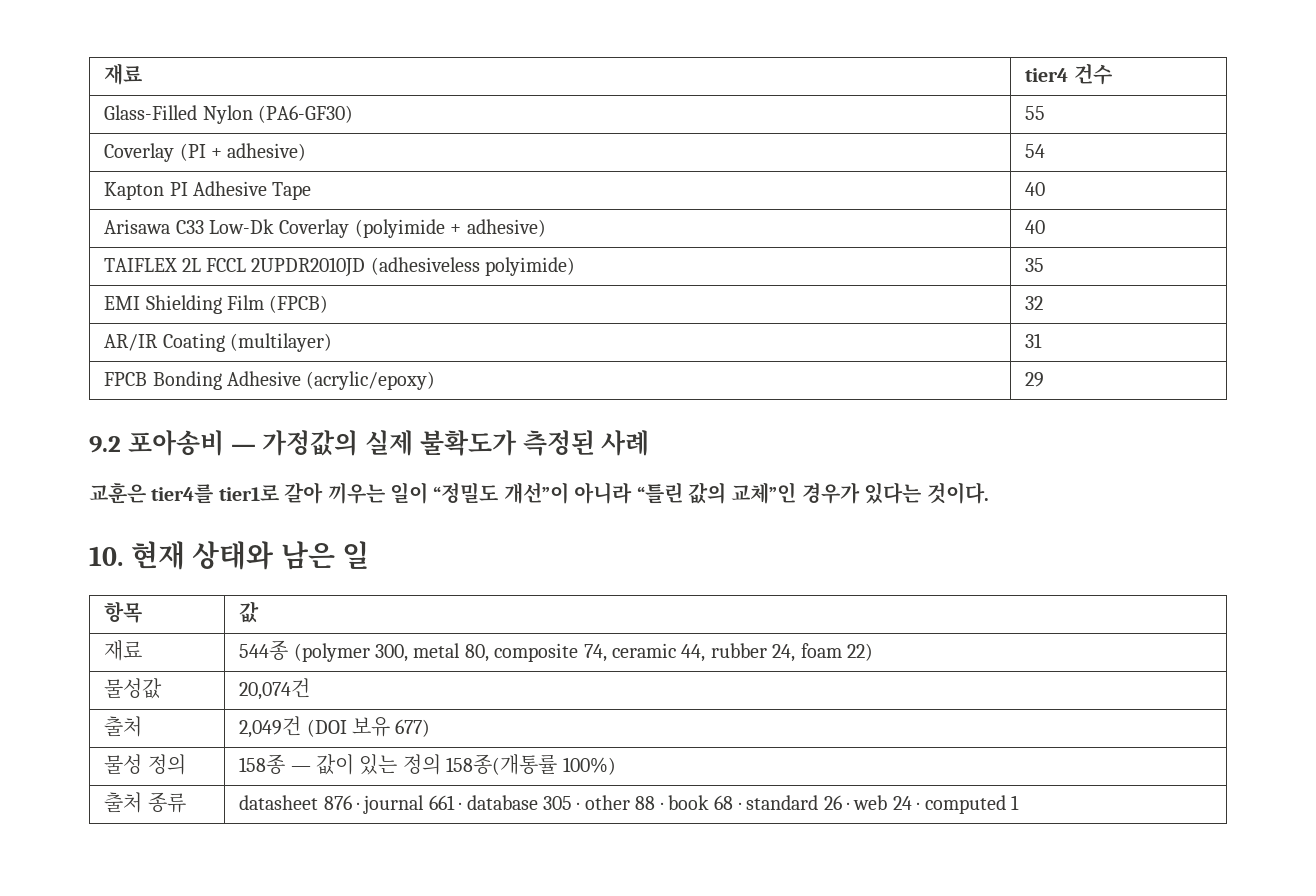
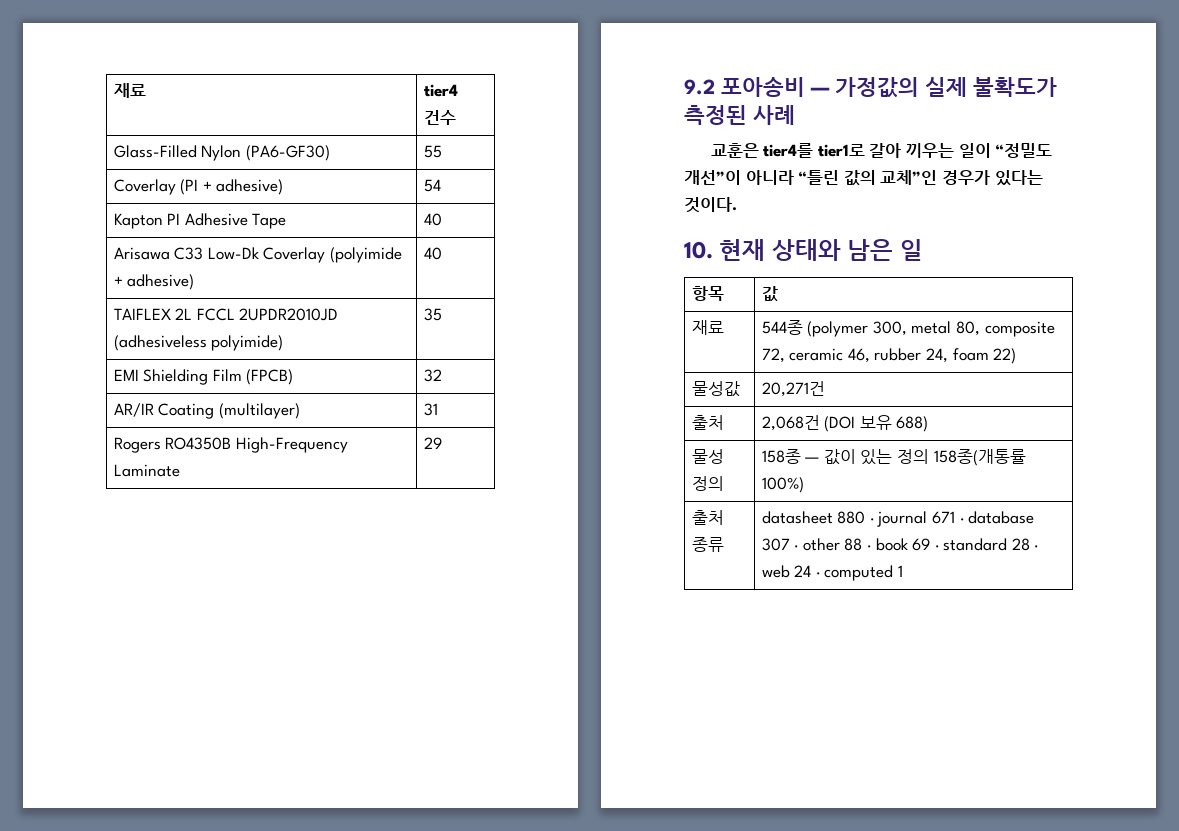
[104,371,436,390] FPCB Bonding Adhesive (acrylic/epoxy) -> [113,437,348,453] [113,464,180,477] Rogers RO4350B High-Frequency Laminate
[583,643,706,662] 74, ceramic 44, -> [761,348,870,363] 72, ceramic 46,
[239,678,311,700] 20,074건 -> [761,381,825,397] 20,271건
[239,716,302,738] 2,049건 -> [761,415,820,431] 2,068건
[395,719,431,737] 677) -> [896,416,929,432] 688)
[323,795,352,810] 876 -> [837,511,866,524] 880
[428,795,455,810] 661 -> [931,511,955,524] 671
[543,796,573,810] 305 -> [761,538,790,551] 307
[714,795,734,810] 68 -> [912,538,931,551] 69
[823,795,842,810] 26 -> [1011,538,1030,551] 28

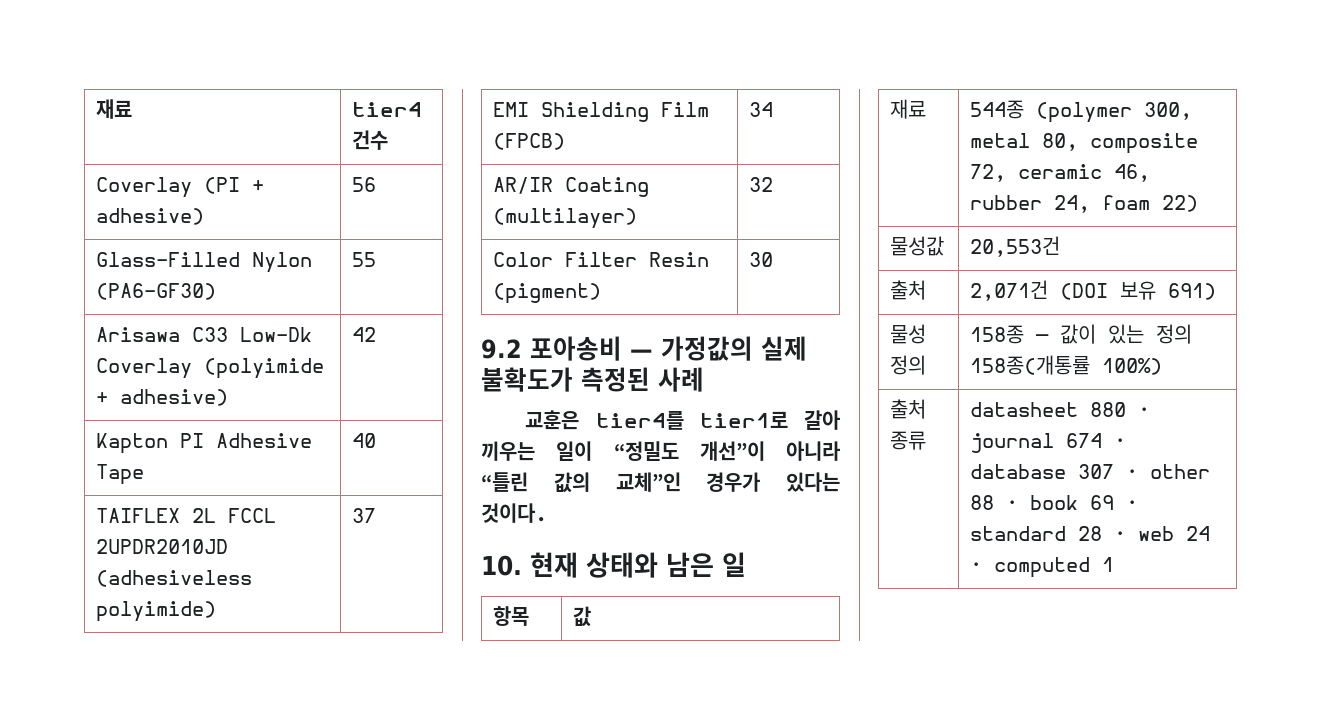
(456, 117) none -> [95,177,264,198] [95,208,204,225] [351,177,376,192] // Coverlay (PI + adhesive) | 56
[113,179,284,195] [423,179,441,192] [113,213,287,229] [423,213,442,226] // Coverlay (PI + adhesive) | 54 // Kapton PI Adhesive Tape | 40 -> (376, 259) none
(195, 282) none -> [351,327,376,342] [95,433,312,454] [95,464,144,485] | 42 // Kapton PI Adhesive Tape
[423,308,442,321] 35 -> [351,508,376,523] 37
[423,369,442,382] 32 -> [748,102,773,117] 34
[423,403,438,416] [113,437,348,453] [113,464,180,477] [423,437,442,449] 31 // Rogers RO4350B High-Frequency Laminate | 29 -> [748,177,773,192] [492,252,709,267] [492,283,601,304] [748,252,773,267] 32 // Color Filter Resin (pigment) | 30
[761,381,825,397] 20,271건 -> [969,236,1060,257] 20,553건
[761,415,820,431] 2,068건 -> [969,280,1048,301] 2,071건
[896,416,929,432] 688) -> [1167,283,1216,300] 691)
[931,511,955,524] 671 -> [1065,433,1102,448] 674

